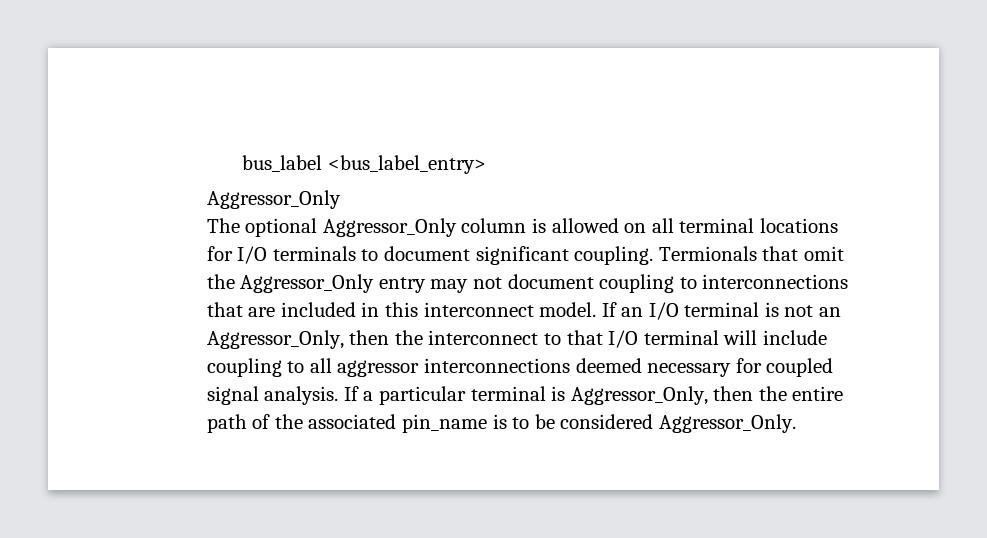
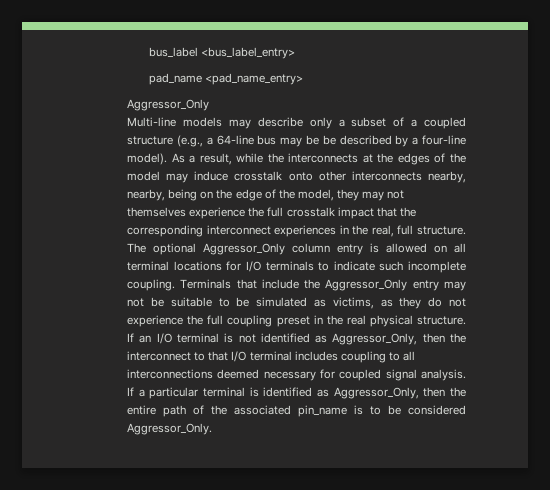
(486, 164) none -> [148,73,303,85] // pad_name <pad_name_entry>
(341, 199) none -> [127,117,466,129] [127,135,466,147] [127,153,467,165] [127,171,466,183] [127,189,405,201] [127,207,416,219] [127,225,467,237] Multi-line models may describe only a subset of a coupled structure (e.g., a 64-line bus may be be described by a four-line model). As a result, while the interconnects at the edges of the model may induce crosstalk onto other interconnects nearby, nearby, being on the edge of the model, they may not themselves experience the full crosstalk impact that the corresponding interconnect experiences in the real, full structure.
(527, 225) none -> [337,244,364,255] entry
[383,246,844,265] document significant coupling. Termionals that omit -> [333,261,466,273] [127,279,299,291] indicate such incomplete coupling. Terminals that include
[507,274,849,293] [206,302,597,317] document coupling to interconnections that are included in this interconnect model. -> [150,297,466,309] [127,315,467,327] be suitable to be simulated as victims, as they do not experience the full coupling preset in the real physical structure.
[818,307,841,317] an -> [260,333,328,343] identified as
[723,330,827,345] will include -> [294,351,338,361] includes
[337,360,420,377] aggressor -> (415, 356) none
(566, 393) none -> [263,387,330,397] identified as

